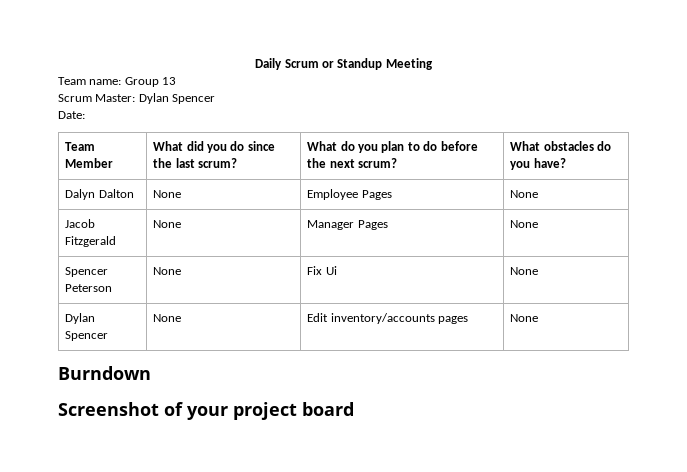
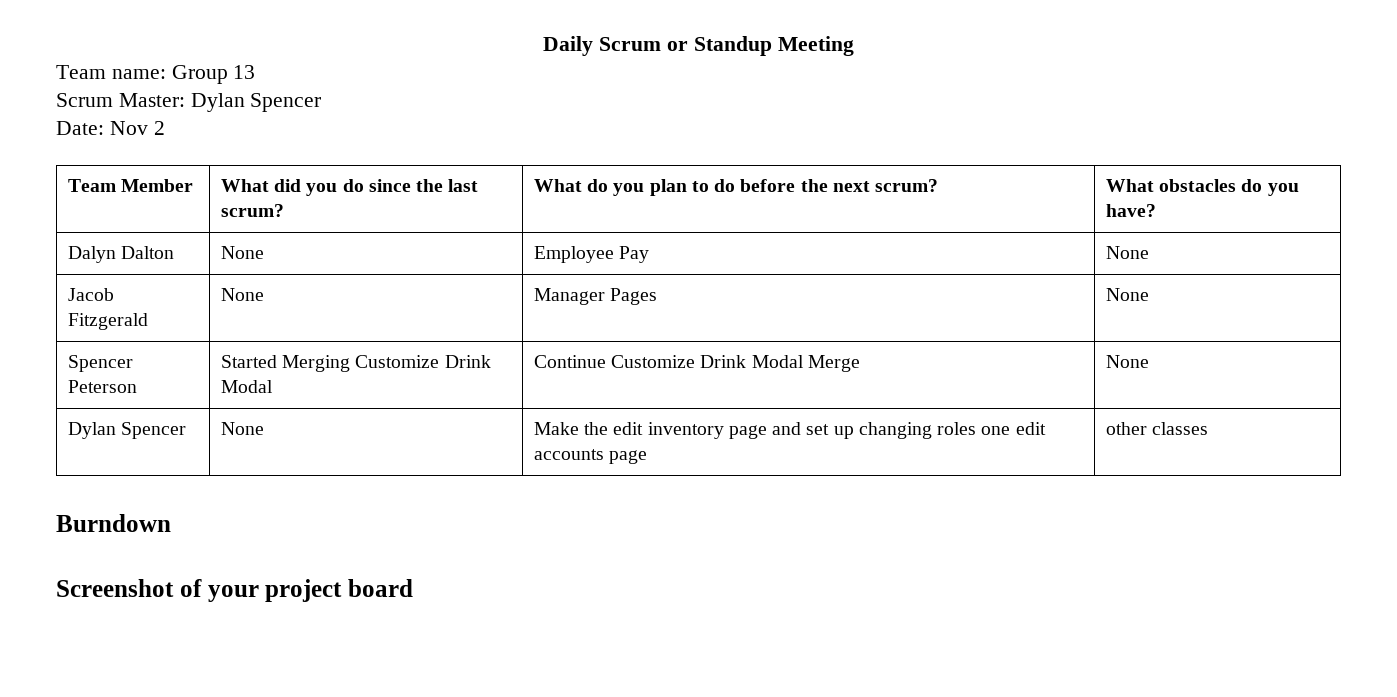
(85, 115) none -> [109,121,165,135] Nov 2
[361,190,392,200] Pages -> [619,246,650,263] Pay
[153,267,182,275] [307,266,337,275] [510,267,539,275] [65,313,96,324] [65,331,109,341] [153,314,182,322] [307,313,469,324] [510,314,539,322] None | Fix Ui | None // Dylan Spencer | None | Edit inventory/accounts pages | None -> [220,355,491,372] [220,380,273,393] [533,355,860,372] [1105,355,1149,368] [67,422,187,439] [220,422,264,435] [533,422,1046,439] [533,449,648,464] [1105,422,1209,435] Started Merging Customize Drink Modal | Continue Customize Drink Modal Merge | None // Dylan Spencer | None | Make the edit inventory page and set up changing roles one edit accounts page | other classes

